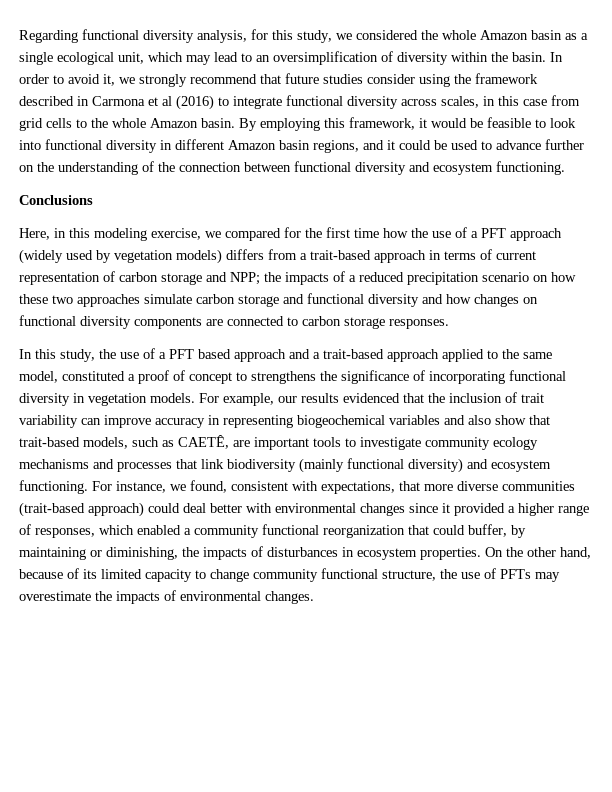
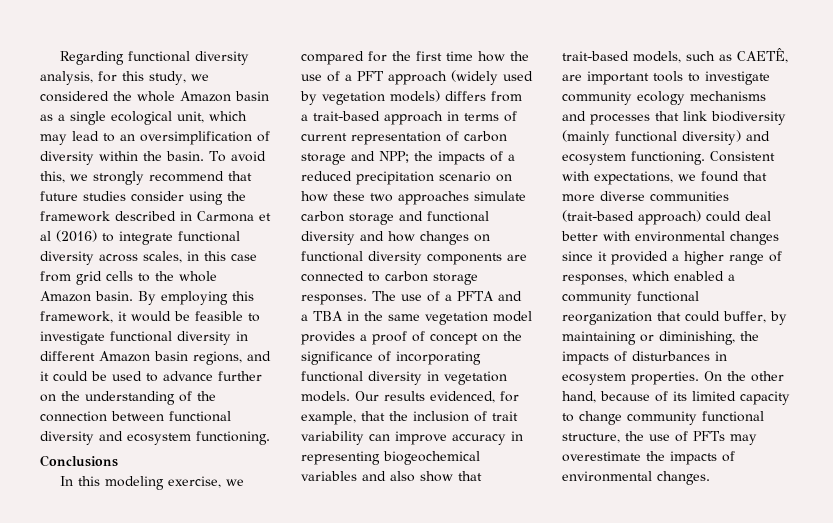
[550,52,563,62] [19,74,115,86] In order to avoid it, -> [209,151,266,162] [40,171,65,183] To avoid this,
[550,118,576,128] [19,140,41,150] look into -> [40,331,105,345] investigate
[19,228,66,240] Here, in -> [60,476,74,486] In
[19,348,552,362] [19,371,125,383] // In this study, the use of a PFT based approach and a trait-based approach applied to the same model, constituted -> [372,291,522,302] [301,311,532,325] [301,331,355,345] The use of a PFTA and a TBA in the same vegetation model provides
[236,371,316,384] to strengthens -> [482,334,498,342] on
[199,393,400,406] For example, our results evidenced -> [355,391,519,403] [301,411,356,425] Our results evidenced, for example,
[92,480,395,494] For instance, we found, consistent with expectations, -> [710,151,775,162] [562,171,739,185] Consistent with expectations, we found

